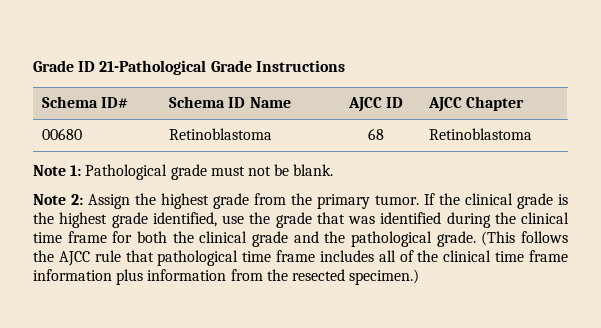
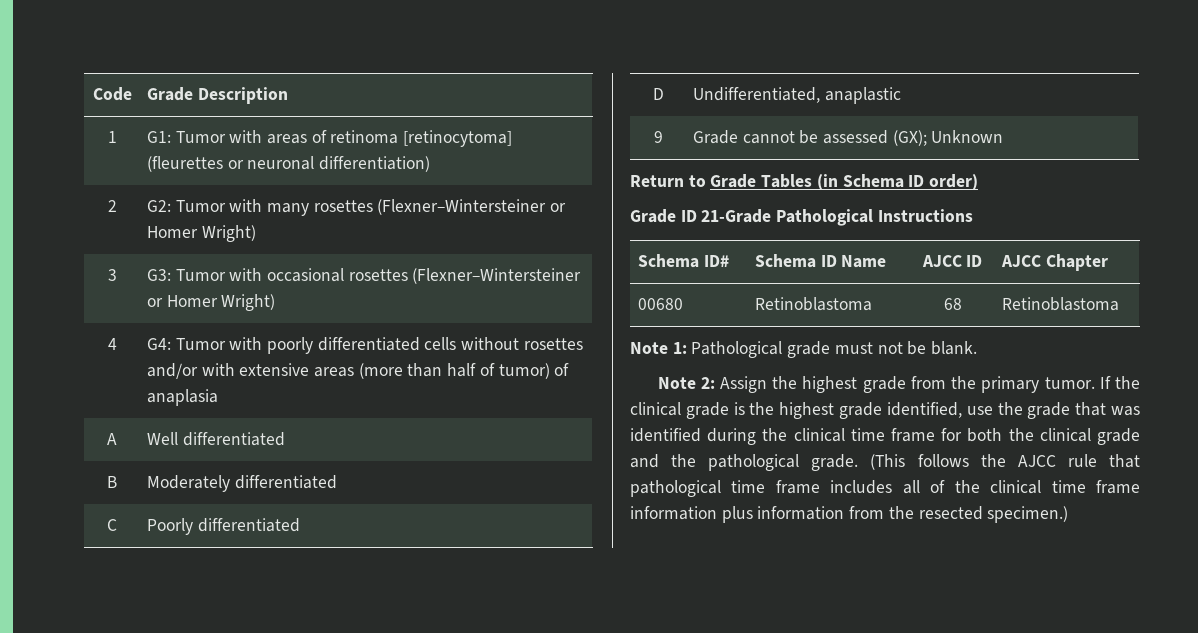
[33,60,252,75] Grade ID 21-Pathological Grade -> [92,87,132,101] [146,87,288,104] [107,131,117,143] [146,130,513,147] [146,156,430,172] [107,200,117,212] [146,199,567,216] [146,225,256,242] [107,269,117,281] [146,268,582,284] [146,294,276,311] [107,338,117,350] [146,337,583,354] [146,363,570,379] [146,389,218,406] [107,433,117,445] [146,432,285,446] [107,476,117,488] [146,475,337,492] [107,519,117,531] [146,518,300,535] [652,88,664,100] [692,87,901,104] [653,131,663,143] [692,130,1004,146] [630,174,979,190] [630,209,874,226] Code | Grade Description // 1 | G1: Tumor with areas of retinoma [retinocytoma] (fleurettes or neuronal differentiation) // 2 | G2: Tumor with many rosettes (Flexner–Wintersteiner or Homer Wright) // 3 | G3: Tumor with occasional rosettes (Flexner–Wintersteiner or Homer Wright) // 4 | G4: Tumor with poorly differentiated cells without rosettes and/or with extensive areas (more than half of tumor) of anaplasia // A | Well differentiated // B | Moderately differentiated // C | Poorly differentiated // D | Undifferentiated, anaplastic // 9 | Grade cannot be assessed (GX); Unknown // Return to Grade Tables (in Schema ID order) // Grade ID 21-Grade Pathological

